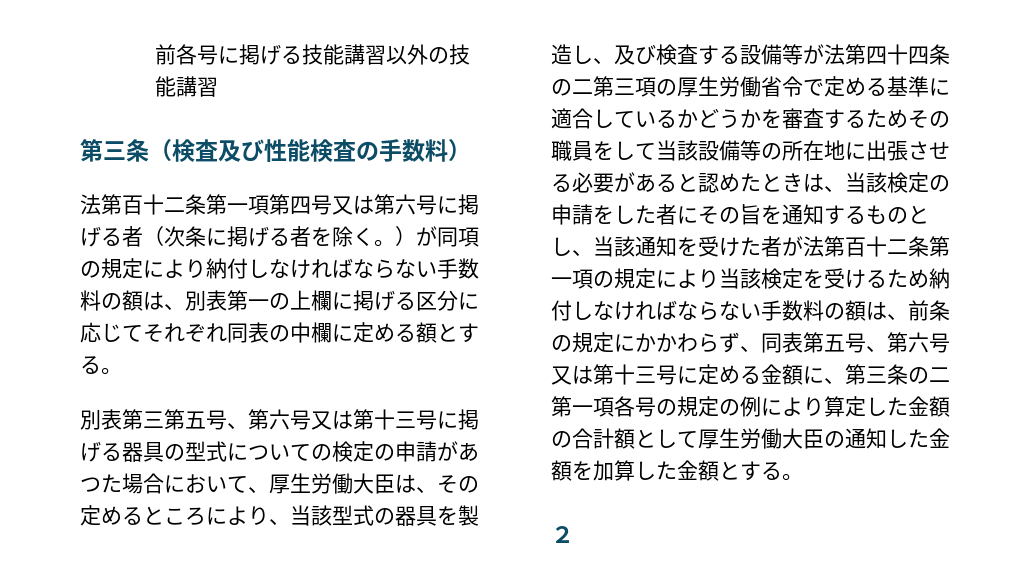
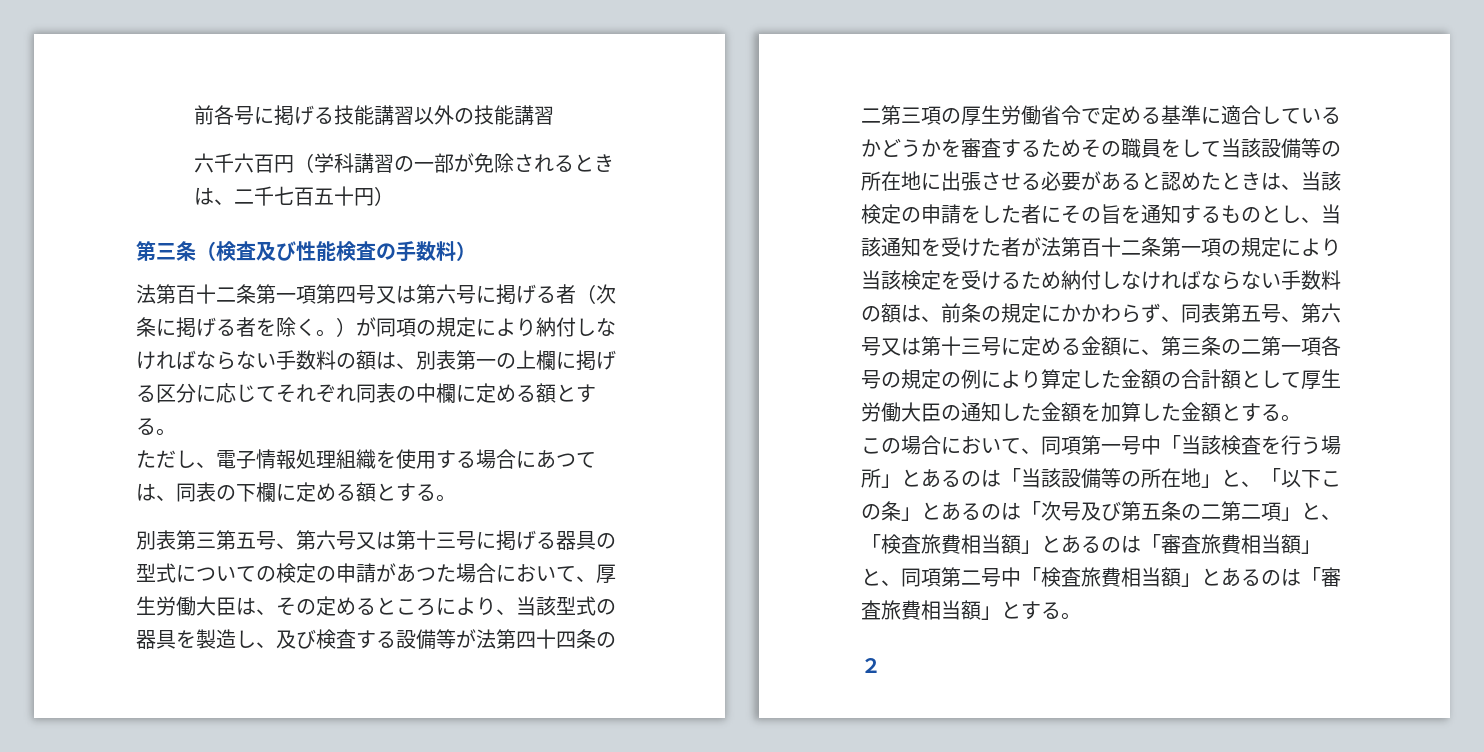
(218, 87) none -> [193,153,614,173] [193,186,394,206] // 六千六百円（学科講習の一部が免除されるときは、二千七百五十円）
(122, 371) none -> [136,449,596,470] [136,482,456,502] // ただし、電子情報処理組織を使用する場合にあつては、同表の下欄に定める額とする。
(803, 477) none -> [861,435,1341,455] [861,468,1341,489] [861,501,1341,521] [861,534,1321,554] [861,567,1341,587] [861,600,1081,620] // この場合において、同項第一号中「当該検査を行う場所」とあるのは「当該設備等の所在地」と、「以下この条」とあるのは「次号及び第五条の二第二項」と、「検査旅費相当額」とあるのは「審査旅費相当額」と、同項第二号中「検査旅費相当額」とあるのは「審査旅費相当額」とする。

